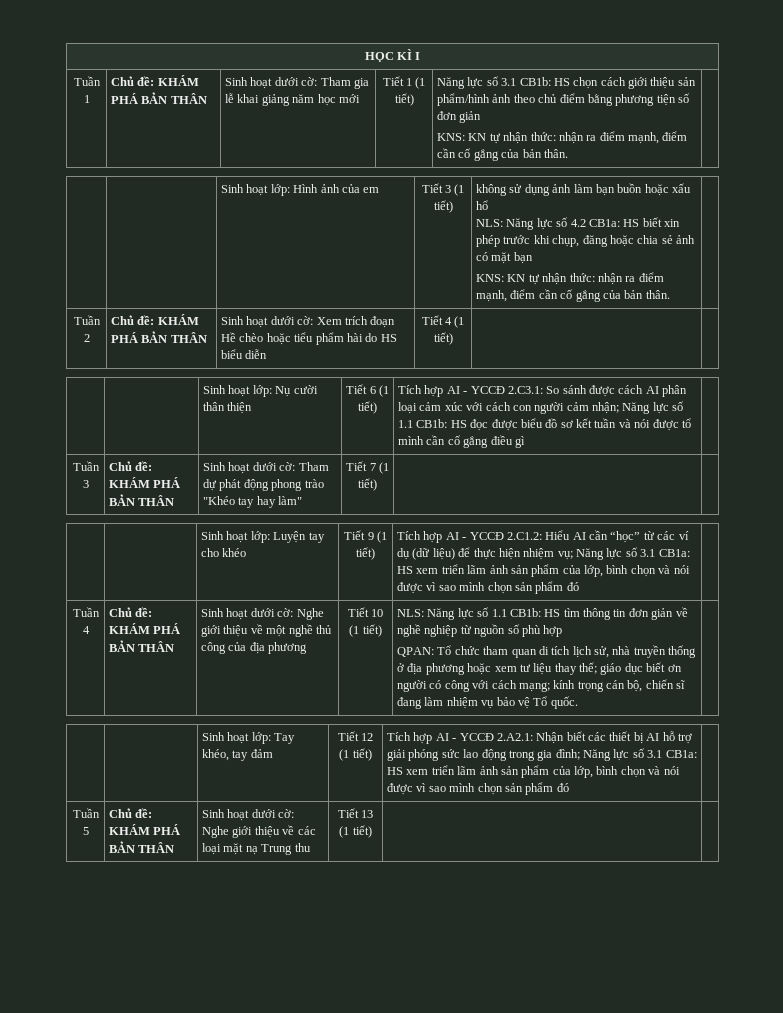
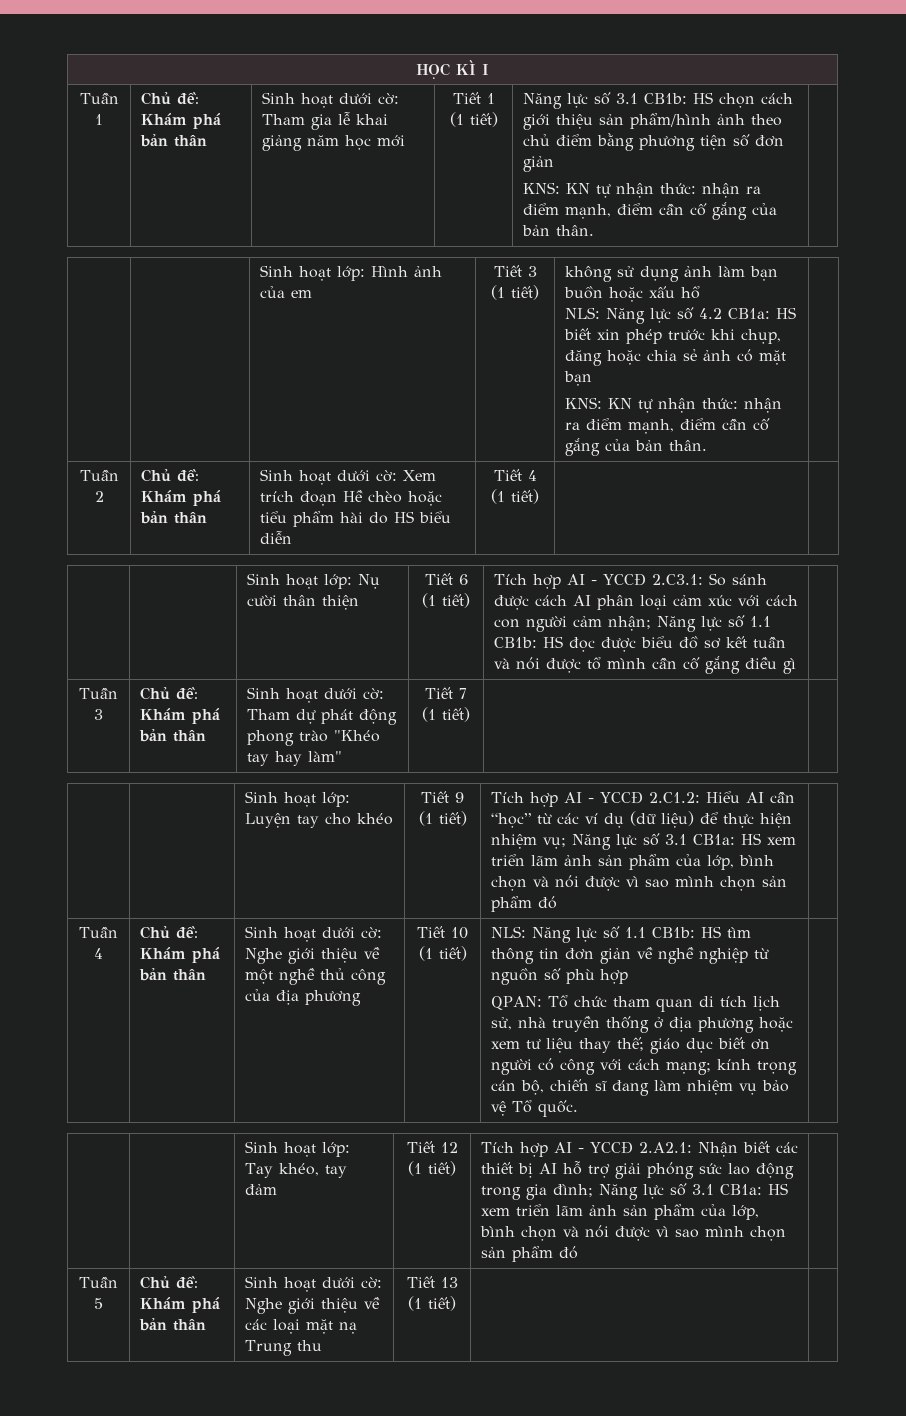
[157,75,199,86] [111,92,207,104] KHÁM PHÁ BẢN THÂN -> [140,113,221,129] [139,134,207,147] Khám phá bản thân
[157,314,199,325] [111,331,207,343] KHÁM PHÁ BẢN THÂN -> [140,490,221,506] [139,511,207,524] Khám phá bản thân
[109,477,181,488] [109,494,175,506] KHÁM PHÁ BẢN THÂN -> [139,708,220,724] [138,729,206,742] Khám phá bản thân
[109,623,181,634] [109,640,175,652] KHÁM PHÁ BẢN THÂN -> [139,947,220,963] [138,968,206,981] Khám phá bản thân
[109,824,181,835] [109,841,175,853] KHÁM PHÁ BẢN THÂN -> [139,1297,220,1313] [138,1318,206,1331] Khám phá bản thân

